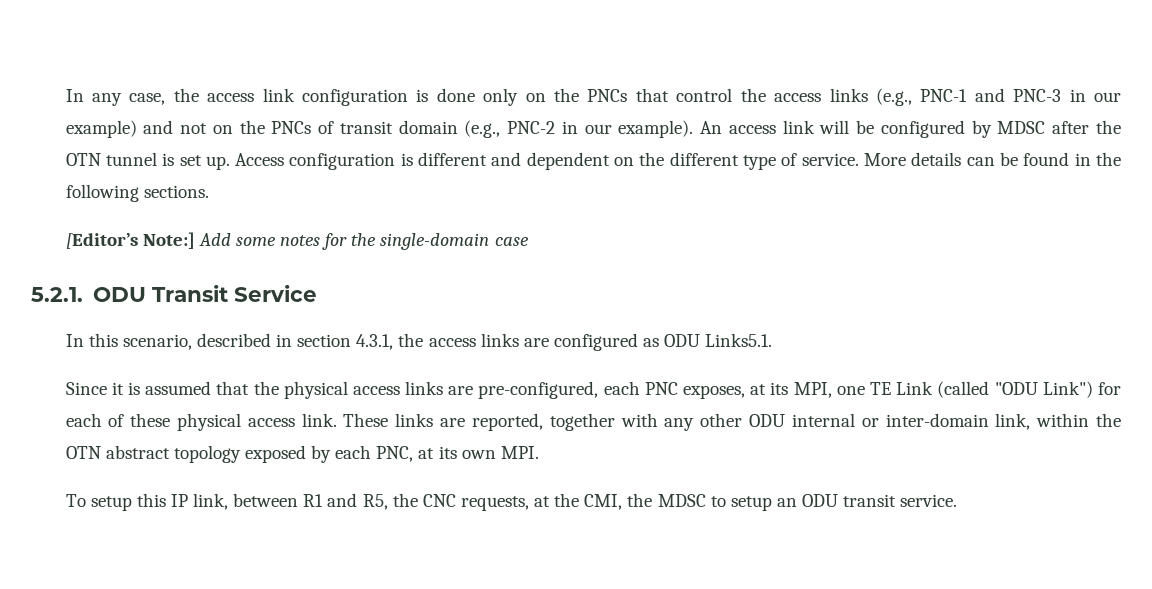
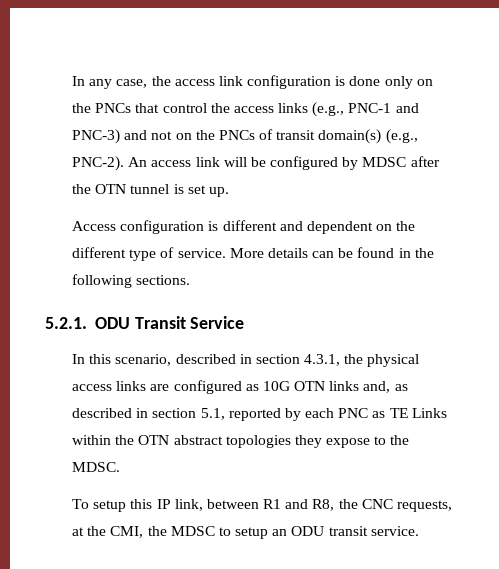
[1013,89,1121,102] [65,120,137,138] PNC-3 in our example) -> [71,129,120,144] PNC-3)
[398,120,694,138] domain (e.g., PNC-2 in our example). -> [318,129,418,144] [71,156,124,171] domain(s) (e.g., PNC-2).
(230, 163) none -> (229, 192) //
[65,232,529,250] // [Editor’s Note:] Add some notes for the single-domain case -> (191, 280) none
(424, 340) none -> [367,354,420,367] physical
[664,333,773,347] [65,381,1122,399] [65,413,1121,431] [65,445,539,463] ODU Links5.1. // Since it is assumed that the physical access links are pre-configured, each PNC exposes, at its MPI, one TE Link (called "ODU Link") for each of these physical access link. These links are reported, together with any other ODU internal or inter-domain link, within the OTN abstract topology exposed by each PNC, at its own MPI. -> [262,381,408,393] [71,408,447,421] [71,435,410,448] [71,462,120,472] 10G OTN links and, as described in section 5.1, reported by each PNC as TE Links within the OTN abstract topologies they expose to the MDSC.
[362,494,388,510] R5, -> [312,499,335,511] R8,

